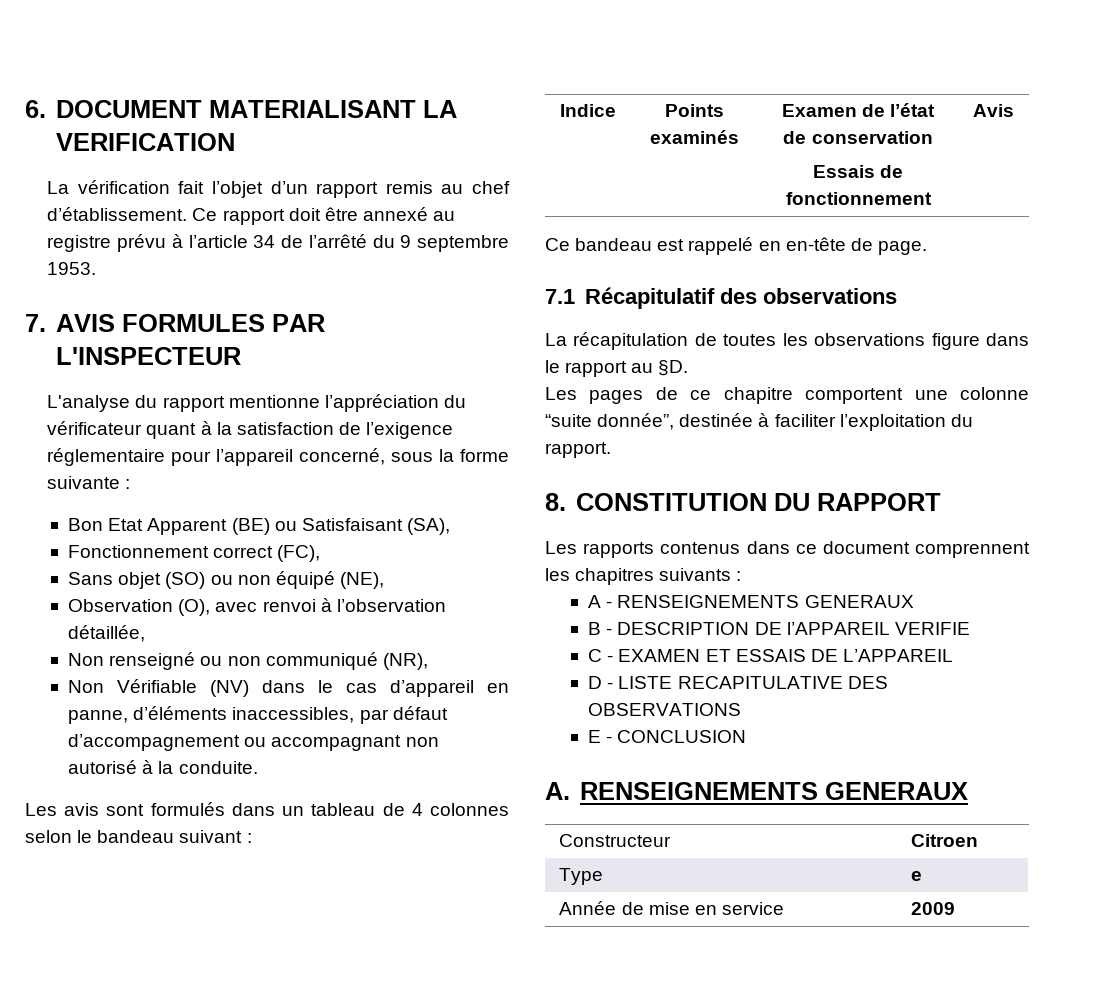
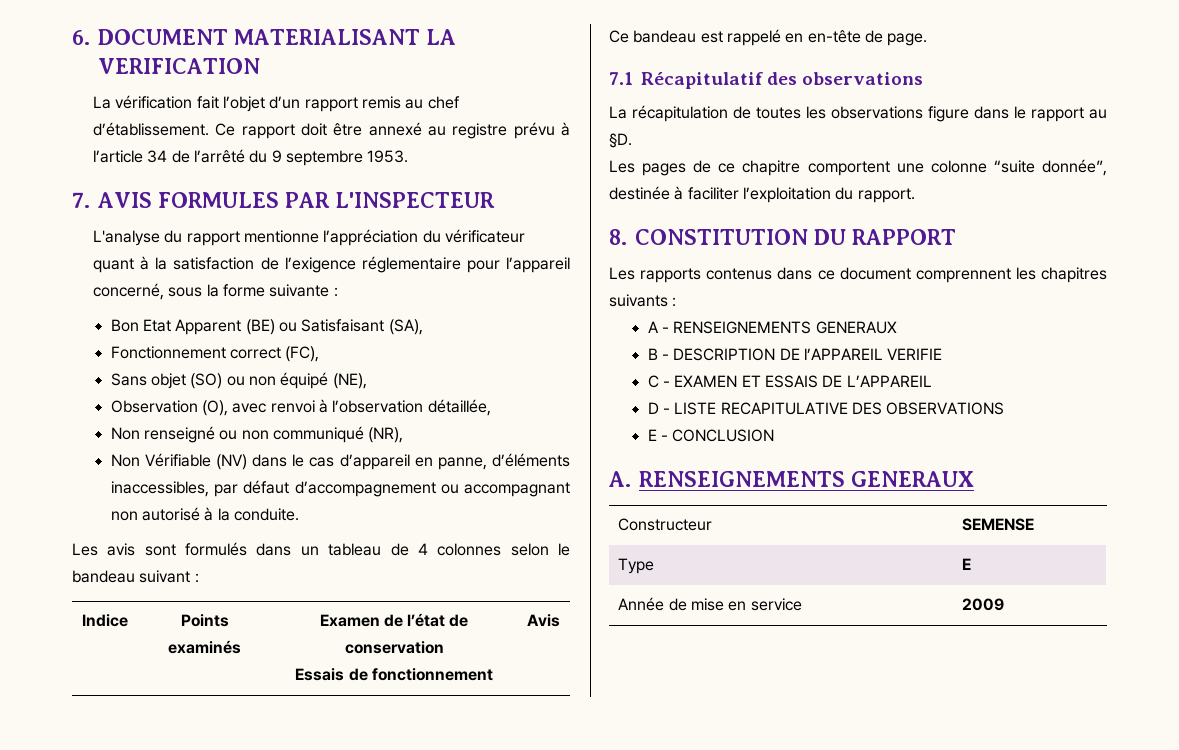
[911,834,979,847] Citroen -> [962,518,1035,531] SEMENSE
[911,871,923,881] e -> [962,558,972,570] E

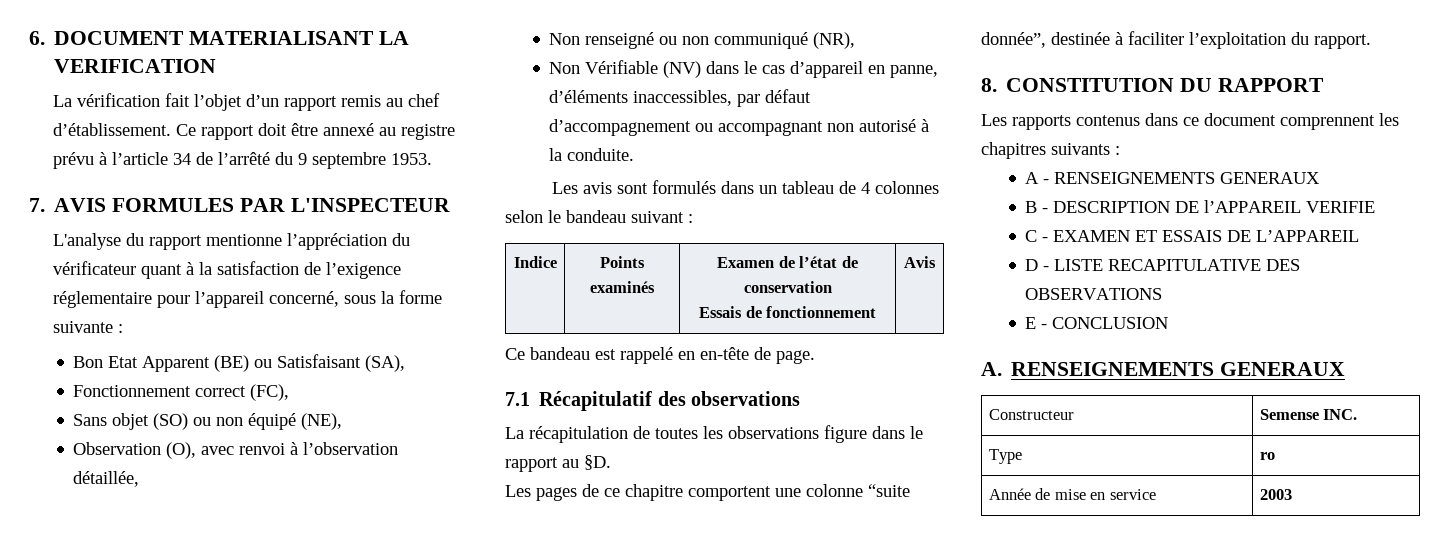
[962,518,1035,531] SEMENSE -> [1259,409,1358,420] Semense INC.
[962,558,972,570] E -> [1259,452,1275,460] ro
[962,598,1005,611] 2009 -> [1259,489,1292,500] 2003

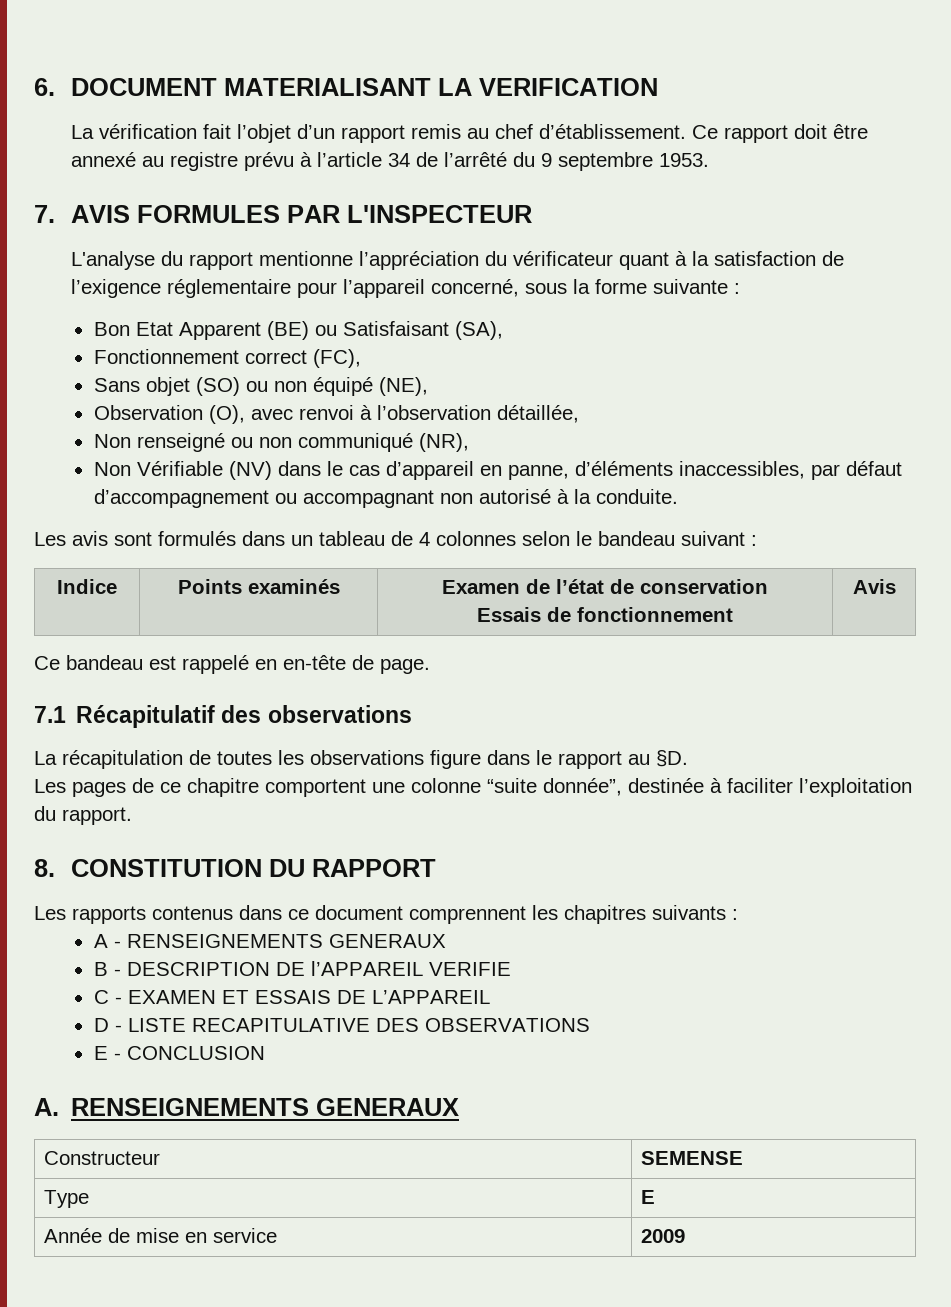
[1259,409,1358,420] Semense INC. -> [641,1151,744,1165] SEMENSE
[1259,452,1275,460] ro -> [641,1190,656,1204] E
[1259,489,1292,500] 2003 -> [641,1229,686,1243] 2009

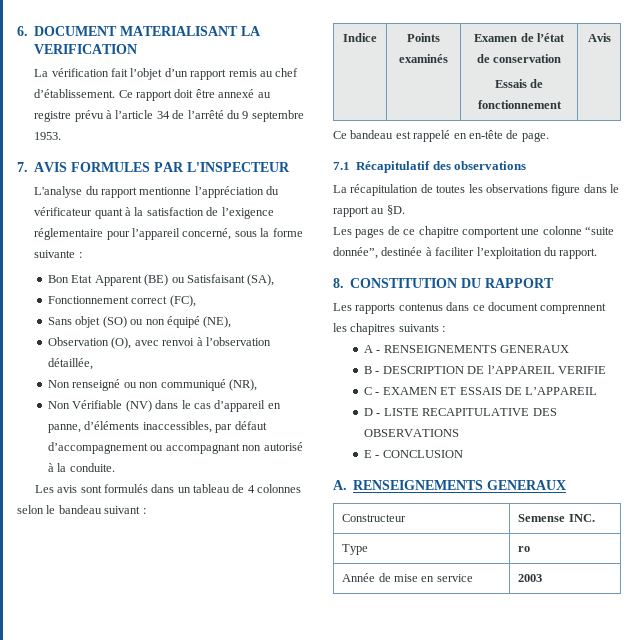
[641,1151,744,1165] SEMENSE -> [518,514,595,522] Semense INC.
[641,1190,656,1204] E -> [518,546,531,552] ro
[641,1229,686,1243] 2009 -> [518,574,543,582] 2003

